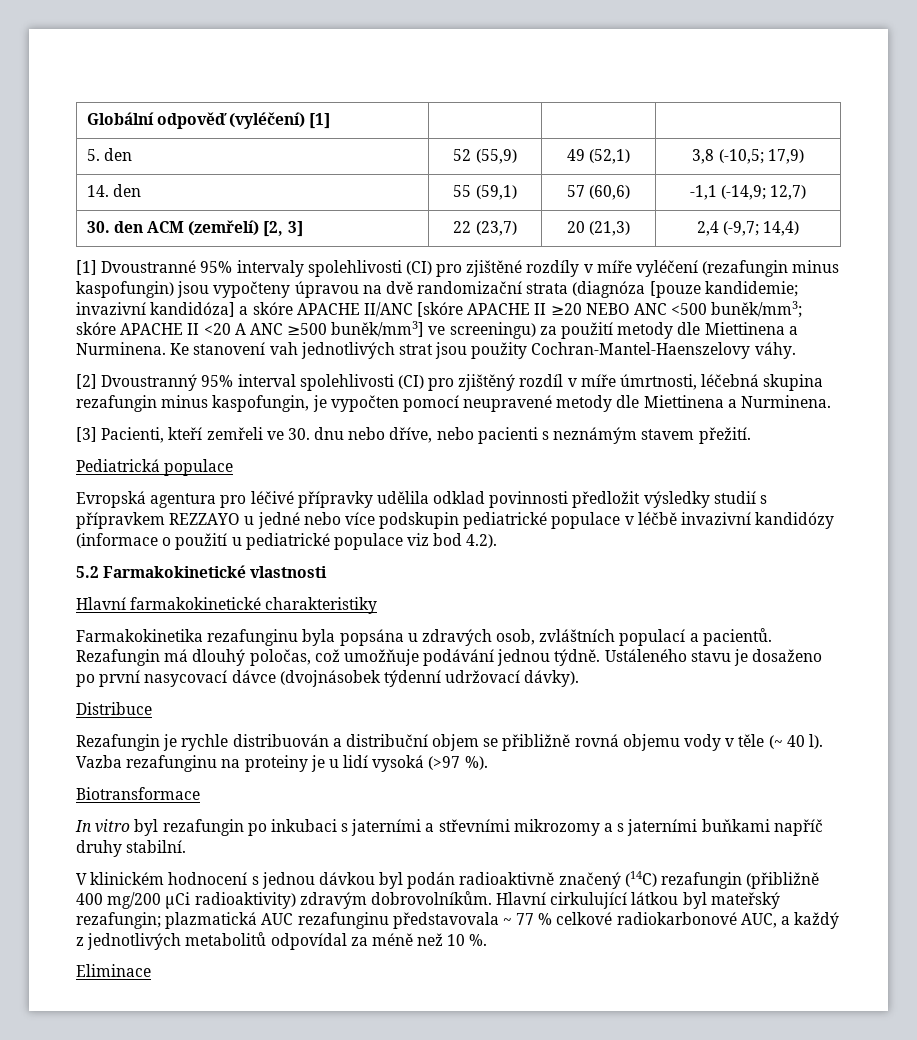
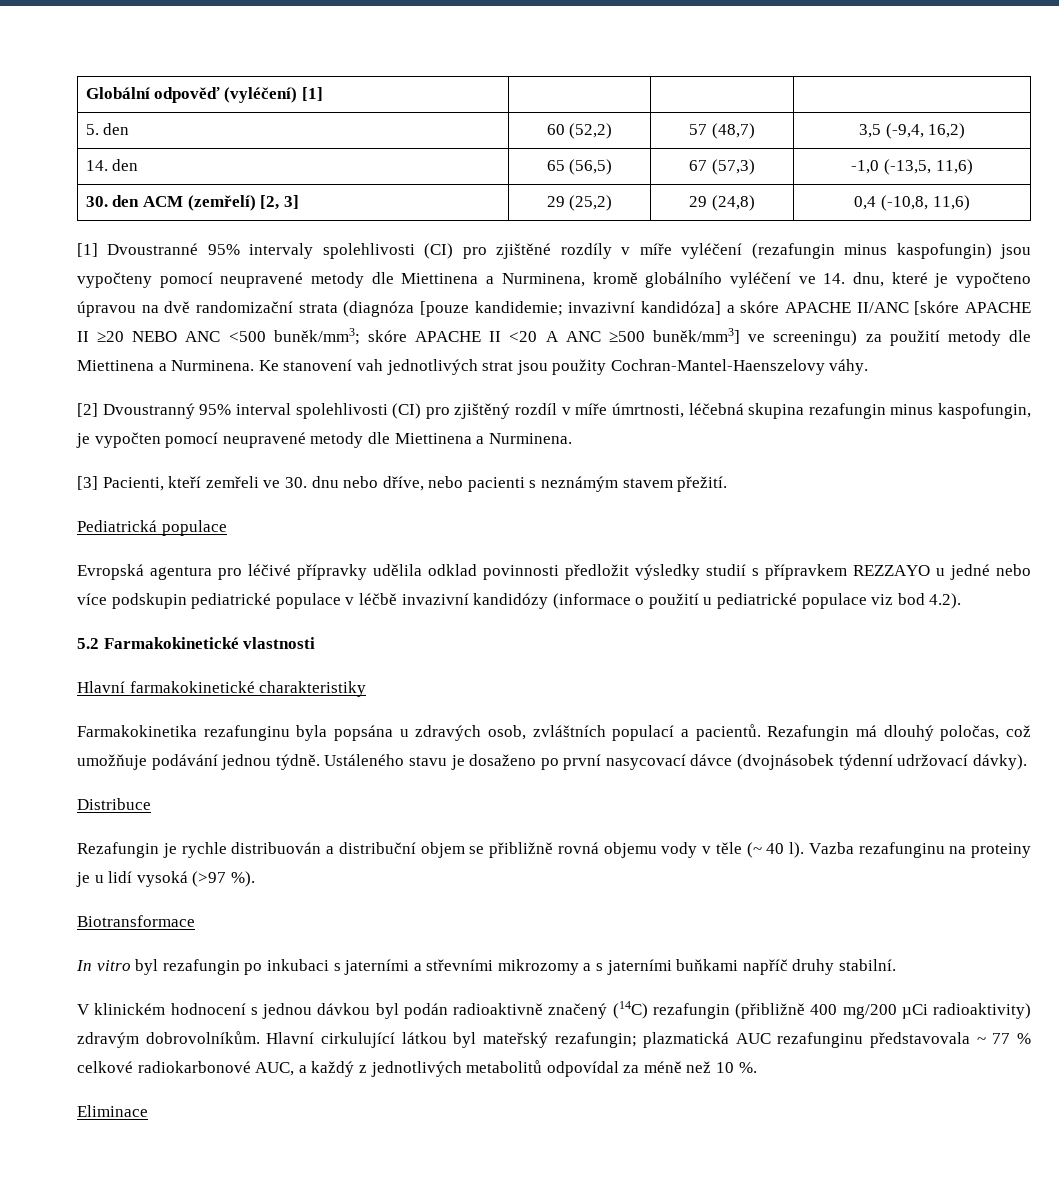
[453,149,517,164] [566,149,631,164] [692,149,804,164] [86,184,141,197] [453,185,517,200] [566,185,631,200] [689,185,807,200] 52 (55,9) | 49 (52,1) | 3,8 (-10,5; 17,9) // 14. den | 55 (59,1) | 57 (60,6) | -1,1 (-14,9; 12,7) -> [546,123,613,139] [689,123,755,139] [858,123,966,139] [85,159,139,171] [546,159,613,175] [689,159,755,175] [851,159,973,175] 60 (52,2) | 57 (48,7) | 3,5 (-9,4, 16,2) // 14. den | 65 (56,5) | 67 (57,3) | -1,0 (-13,5, 11,6)
[453,221,517,236] [566,221,631,236] [696,221,800,236] 22 (23,7) | 20 (21,3) | 2,4 (-9,7; 14,4) -> [546,195,613,211] [689,195,755,211] [854,195,970,211] 29 (25,2) | 29 (24,8) | 0,4 (-10,8, 11,6)
(291, 289) none -> [159,272,1031,288] pomocí neupravené metody dle Miettinena a Nurminena, kromě globálního vyléčení ve 14. dnu, které je vypočteno

